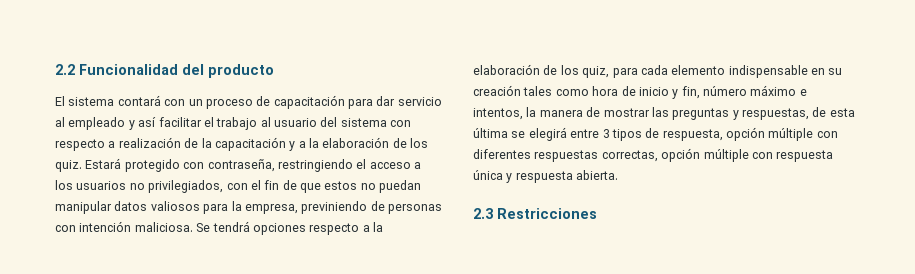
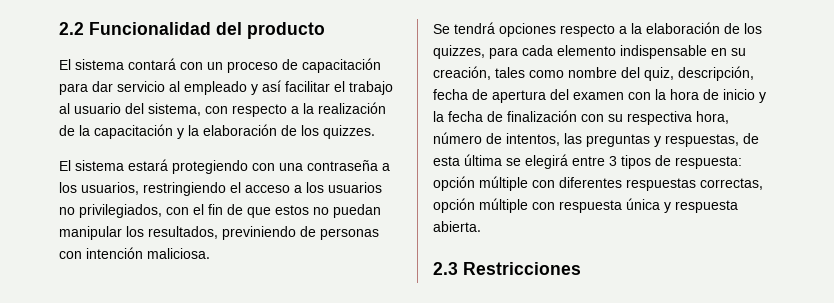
[340,118,387,127] sistema -> [148,103,201,116] sistema,
(116, 144) none -> [303,103,314,114] la
[298,137,429,148] [55,158,275,172] a la elaboración de los quiz. Estará protegido con contraseña, -> [188,124,375,139] [59,159,390,174] [59,182,139,195] la elaboración de los quizzes. // El sistema estará protegiendo con una contraseña a los usuarios,
[114,201,298,214] datos valiosos para la empresa, -> [126,226,218,239] los resultados,
(193, 227) none -> (210, 253) //
[582,66,610,78] quiz, -> [433,45,485,59] quizzes,
[473,85,521,96] creación -> [433,66,491,80] creación,
[592,85,807,99] [473,107,650,120] hora de inicio y fin, número máximo e intentos, la manera de mostrar -> [568,66,754,81] [433,89,766,103] [433,110,729,125] [433,132,560,146] nombre del quiz, descripción, fecha de apertura del examen con la hora de inicio y la fecha de finalización con su respectiva hora, número de intentos,
[662,129,723,141] respuesta, -> [675,156,742,169] respuesta:

